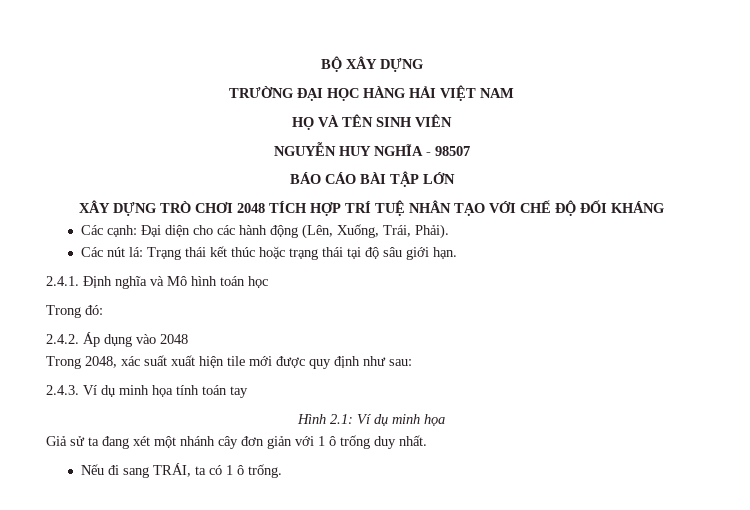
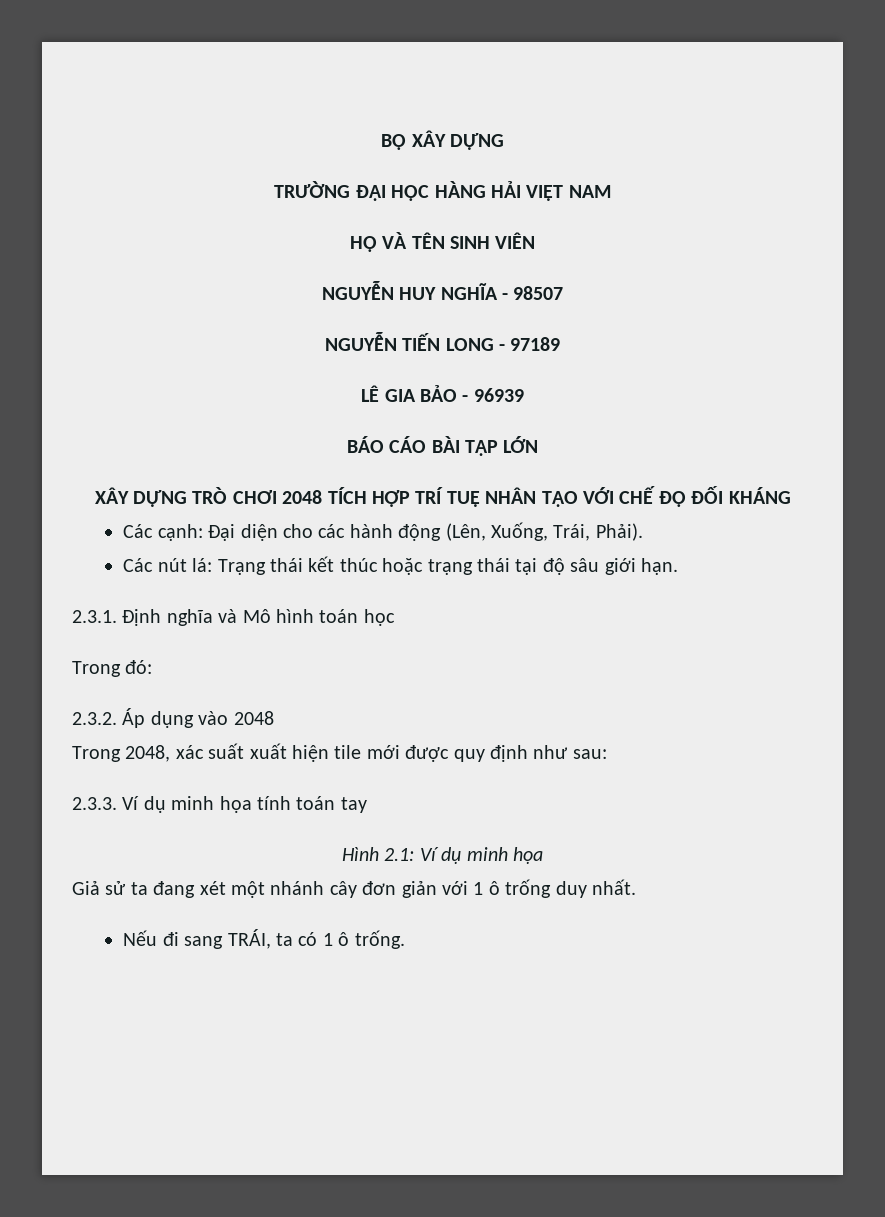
(470, 151) none -> [324,332,561,351] [361,385,524,402] // NGUYỄN TIẾN LONG - 97189 // LÊ GIA BẢO - 96939
[46,276,79,286] 2.4.1. -> [72,610,117,623] 2.3.1.
[46,334,79,344] 2.4.2. -> [72,712,117,725] 2.3.2.
[46,385,79,395] 2.4.3. -> [72,797,117,810] 2.3.3.

